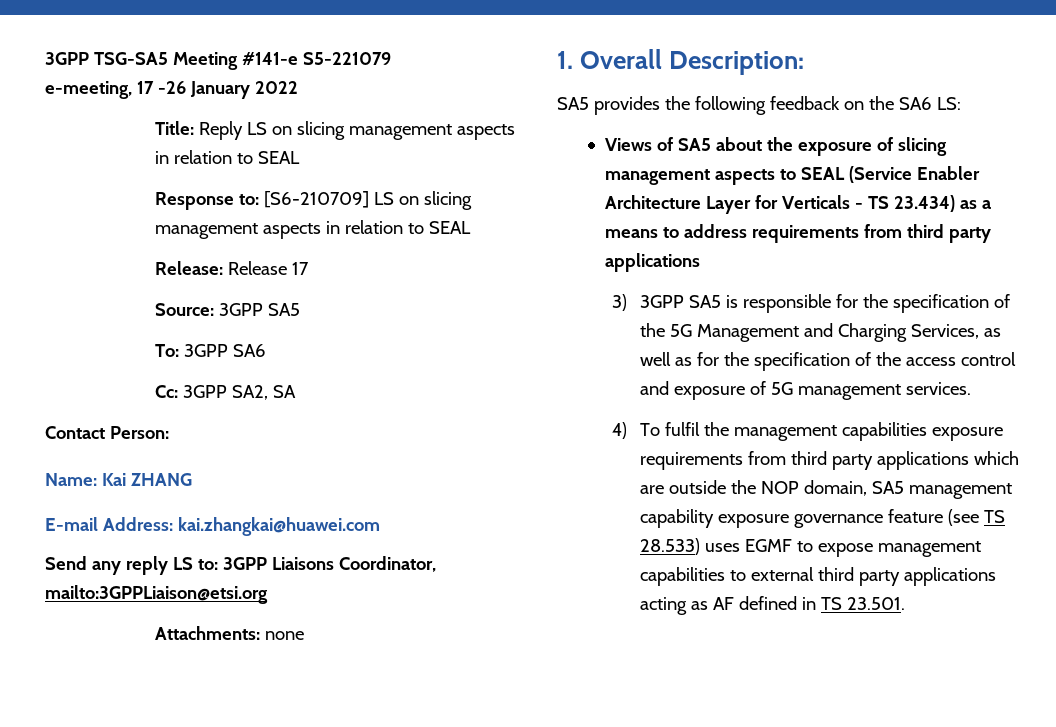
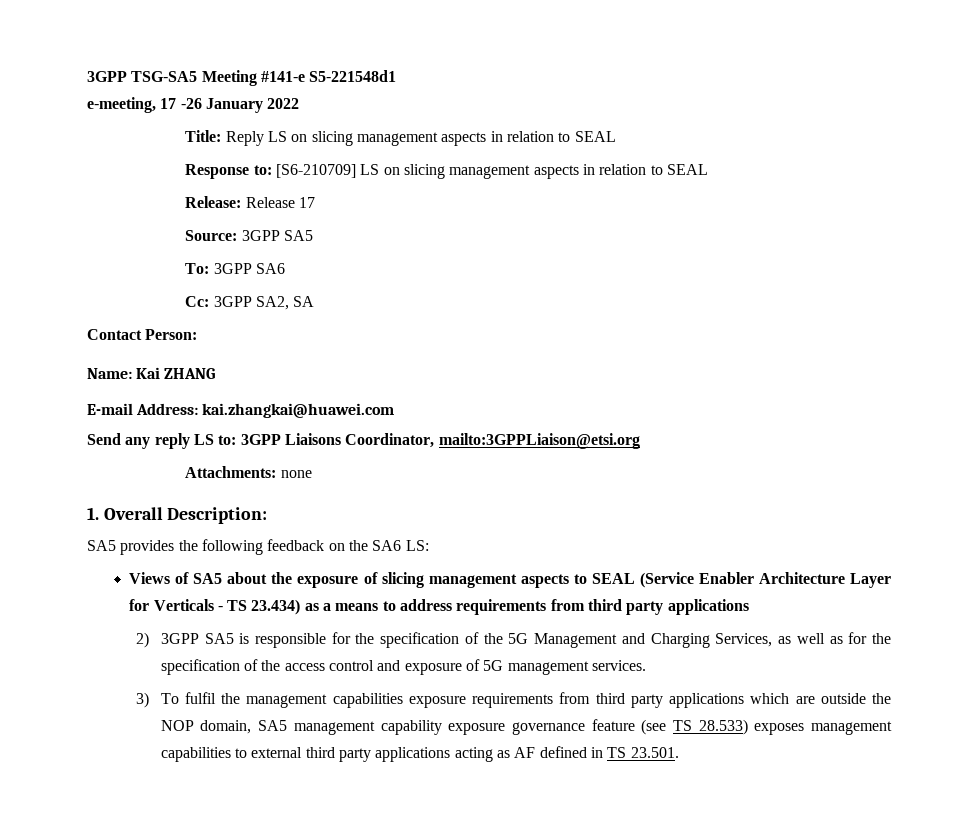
[302,52,391,65] S5-221079 -> [309,70,397,82] S5-221548d1
[612,294,628,311] 3) -> [136,632,150,648] 2)
[612,422,628,439] 4) -> [136,692,150,708] 3)
[704,539,873,557] uses EGMF to expose -> [754,723,805,735] exposes

